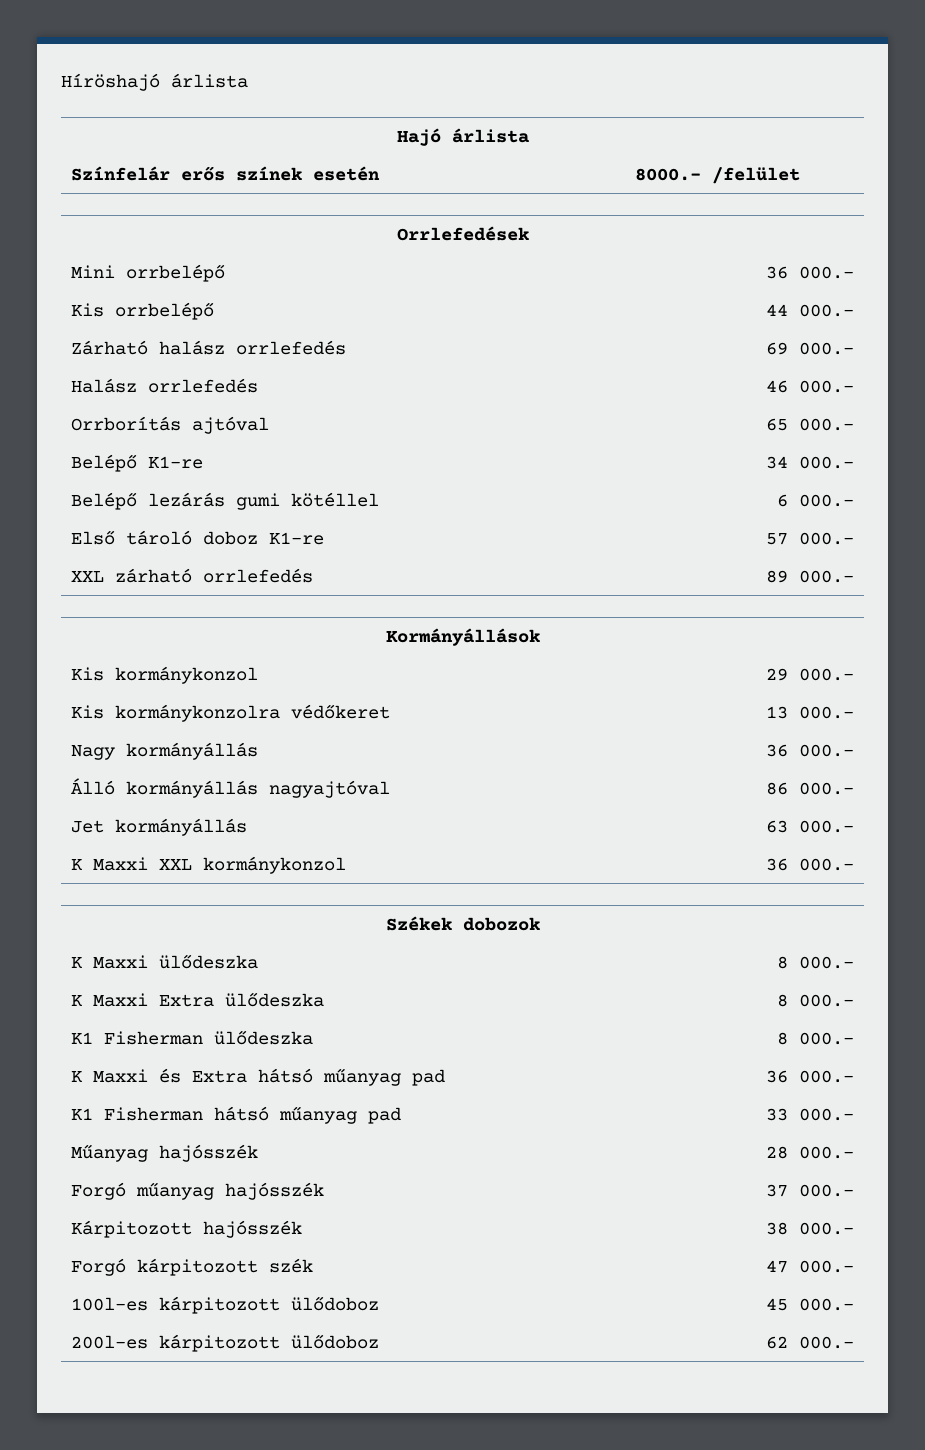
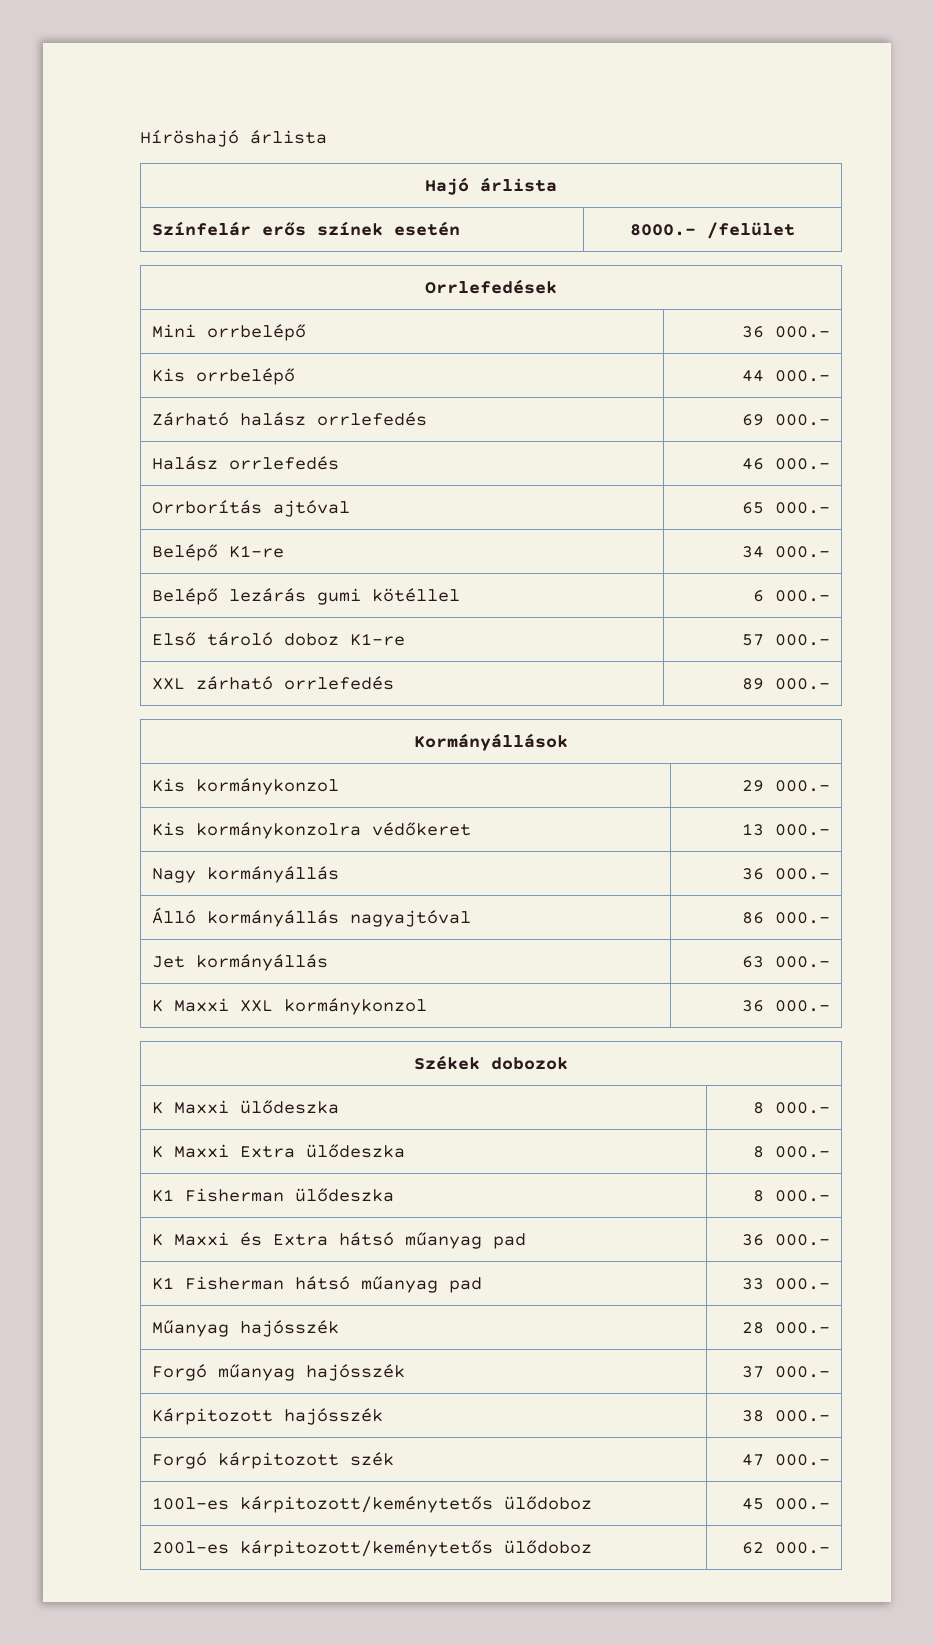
[159,1296,281,1314] kárpitozott -> [239,1496,493,1513] kárpitozott/keménytetős
[159,1334,281,1352] kárpitozott -> [239,1540,493,1557] kárpitozott/keménytetős

